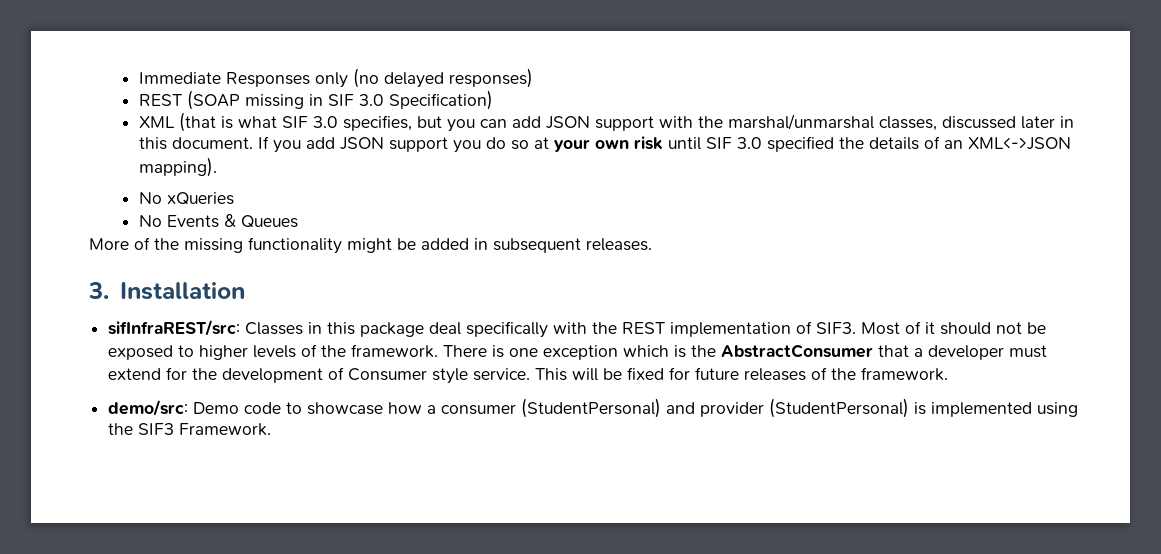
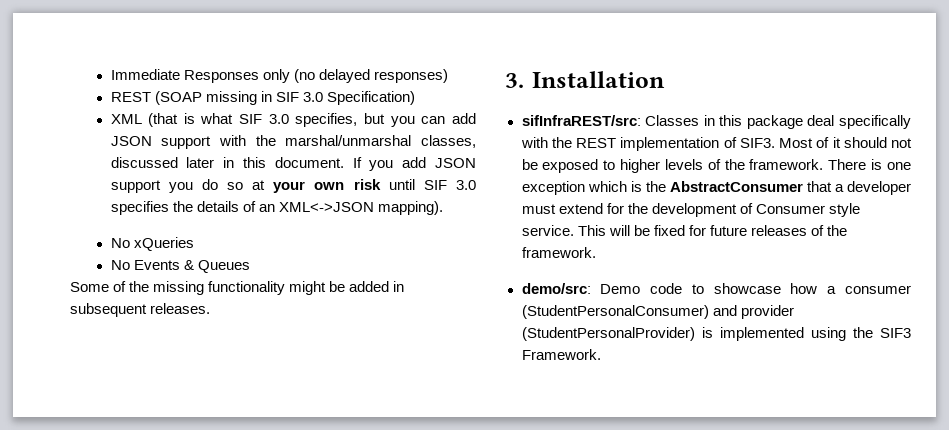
[766,136,834,152] specified -> [110,201,169,215] specifies
[89,238,129,250] More -> [70,282,109,292] Some
[521,398,662,418] (StudentPersonal) -> [521,305,709,319] (StudentPersonalConsumer)
[769,398,910,418] (StudentPersonal) -> [521,327,695,341] (StudentPersonalProvider)

